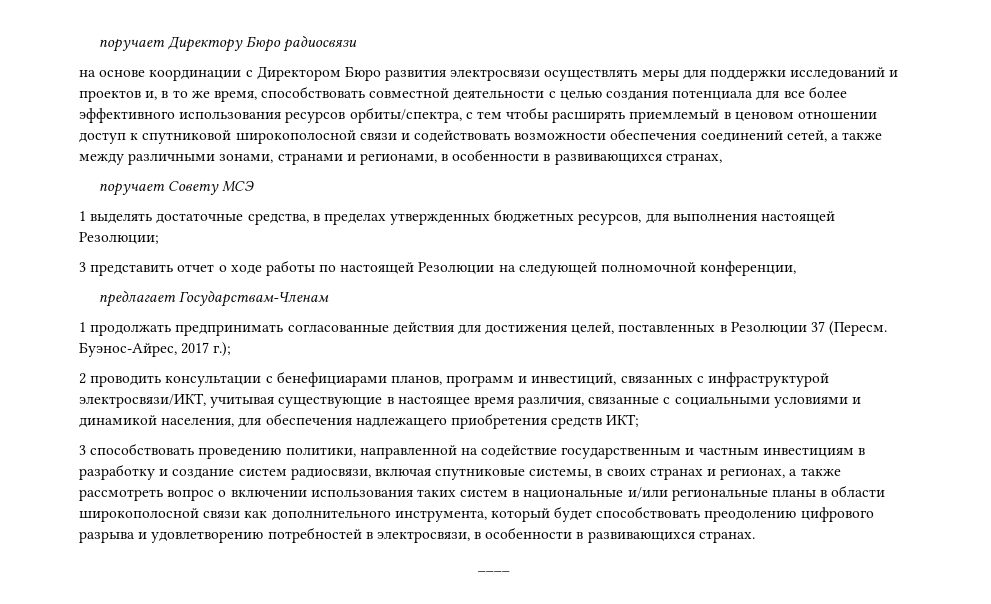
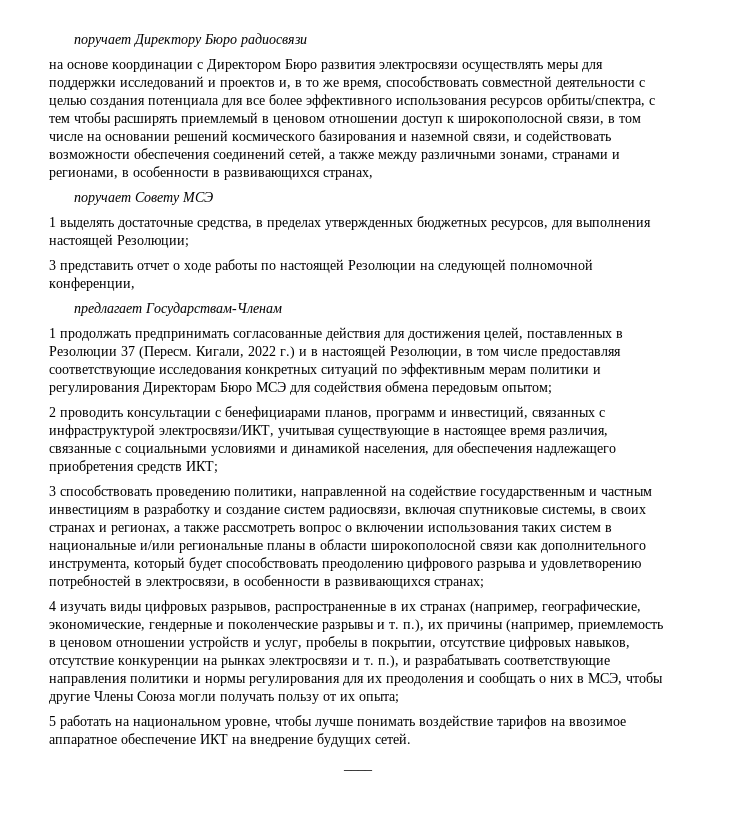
[142,130,397,144] спутниковой широкополосной связи -> [458,112,641,126] [49,130,510,144] широкополосной связи, в том числе на основании решений космического базирования и наземной связи,
[79,342,232,357] Буэнос-Айрес, 2017 г.); -> [196,345,621,359] [49,363,601,377] [49,381,552,395] Кигали, 2022 г.) и в настоящей Резолюции, в том числе предоставляя соответствующие исследования конкретных ситуаций по эффективным мерам политики и регулирования Директорам Бюро МСЭ для содействия обмена передовым опытом;
[698,531,755,543] странах. -> [434,579,484,589] [49,600,641,614] [49,619,663,632] [49,636,630,650] [49,654,610,668] [49,672,663,686] [49,691,399,704] [49,715,626,729] [49,733,411,747] странах; // 4 изучать виды цифровых разрывов, распространенные в их странах (например, географические, экономические, гендерные и поколенческие разрывы и т. п.), их причины (например, приемлемость в ценовом отношении устройств и услуг, пробелы в покрытии, отсутствие цифровых навыков, отсутствие конкуренции на рынках электросвязи и т. п.), и разрабатывать соответствующие направления политики и нормы регулирования для их преодоления и сообщать о них в МСЭ, чтобы другие Члены Союза могли получать пользу от их опыта; // 5 работать на национальном уровне, чтобы лучше понимать воздействие тарифов на ввозимое аппаратное обеспечение ИКТ на внедрение будущих сетей.

